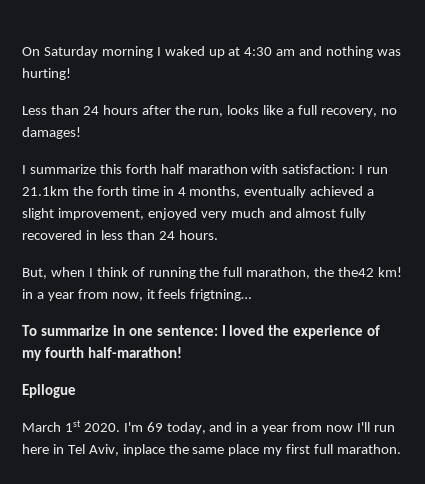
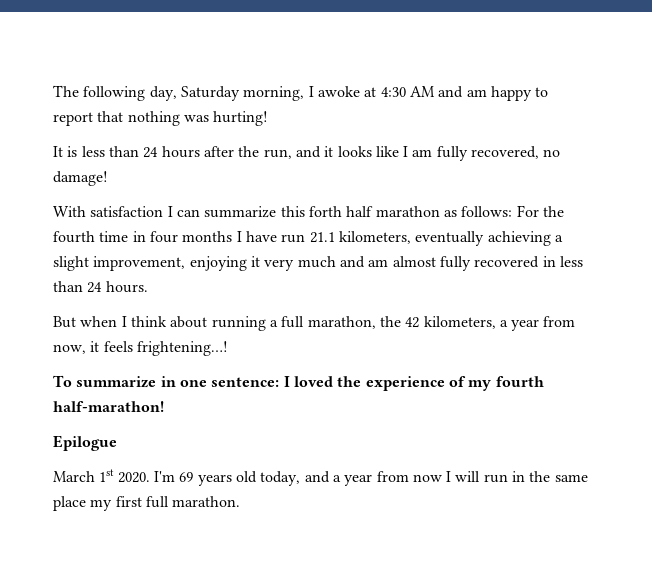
[22,46,323,58] On Saturday morning I waked up at 4:30 am and -> [53,85,549,101] [53,111,124,126] The following day, Saturday morning, I awoke at 4:30 AM and am happy to report that
[22,106,47,115] Less -> [53,146,105,157] It is less
[227,105,397,117] [22,127,81,139] [22,165,26,174] looks like a full recovery, no damages! // I -> [295,146,561,161] [53,171,108,186] [53,206,200,217] and it looks like I am fully recovered, no damage! // With satisfaction I can
[251,164,389,174] [22,186,364,198] with satisfaction: I run 21.1km the forth time in 4 months, eventually achieved -> [443,205,564,217] [53,231,551,246] as follows: For the fourth time in four months I have run 21.1 kilometers, eventually achieving
[147,208,197,220] enjoyed -> [189,256,260,271] enjoying it
(292, 213) none -> [368,259,389,267] am
[22,268,47,279] But, -> [53,316,76,328] But
[131,267,403,279] [22,289,33,299] of running the full marathon, the the42 km! in -> [170,316,496,331] about running a full marathon, the 42 kilometers,
[190,289,252,301] frigtning… -> [136,341,228,356] frightening…!
(163, 427) none -> [197,471,257,486] years old
[236,422,248,432] in -> (330, 477) none
[356,422,395,432] [22,444,165,456] I'll run here in Tel Aviv, inplace -> [446,471,526,483] I will run in

